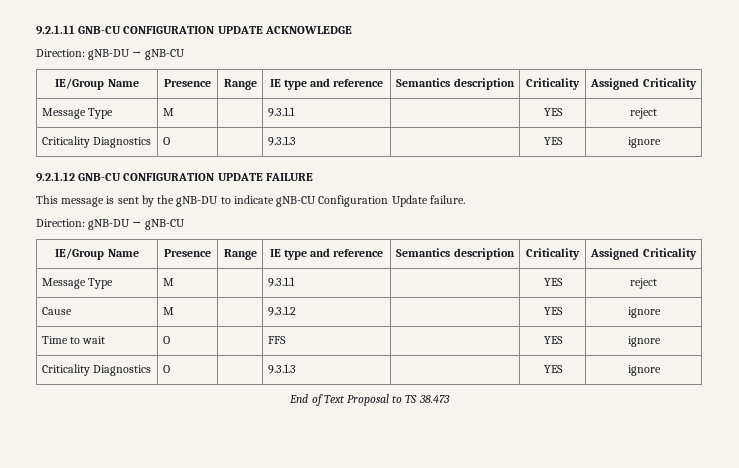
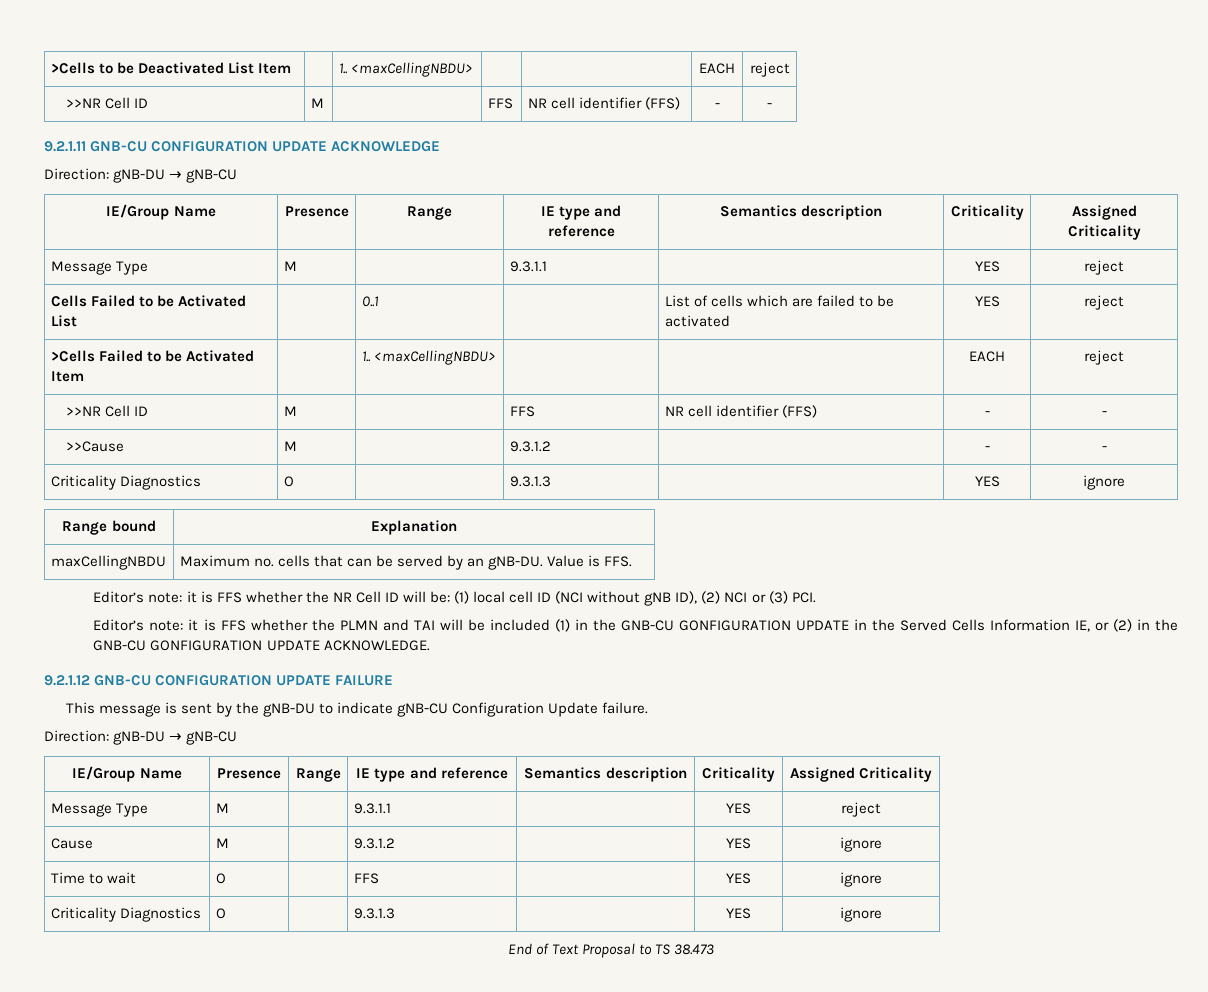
(36, 30) none -> [50,62,291,74] [338,62,473,77] [699,63,735,74] [749,62,790,77] [65,97,148,109] [310,98,324,108] [487,98,513,109] [527,97,680,110] [714,103,720,108] [767,103,772,108] >Cells to be Deactivated List Item | | 1.. <maxCellingNBDU> | | | EACH | reject // >>NR Cell ID | M | | FFS | NR cell identifier (FFS) | - | - //
[41,136,151,148] [162,137,170,145] [267,136,296,146] [543,137,563,145] [627,137,661,148] // Criticality Diagnostics | O | | 9.3.1.3 | | YES | ignore -> [50,295,246,307] [50,315,77,327] [361,296,378,307] [664,295,895,307] [664,315,730,327] [974,296,1000,307] [1083,295,1124,310] [50,350,254,362] [50,371,84,382] [361,350,496,365] [969,351,1005,362] [1083,350,1124,365] [65,405,148,417] [283,406,297,416] [509,406,535,417] [664,405,817,418] [984,411,990,416] [1101,411,1107,416] [65,441,124,452] [283,441,297,451] [509,441,551,452] [984,446,990,451] [1101,446,1107,451] [50,475,201,490] [283,476,294,487] [509,476,551,487] [974,476,1000,487] [1082,475,1125,490] [62,520,156,535] [371,520,457,535] [50,555,166,570] [179,555,633,570] [93,591,816,606] [93,619,1179,632] [93,640,430,651] // Cells Failed to be Activated List | | 0..1 | | List of cells which are failed to be activated | YES | reject // >Cells Failed to be Activated Item | | 1.. <maxCellingNBDU> | | | EACH | reject // >>NR Cell ID | M | | FFS | NR cell identifier (FFS) | - | - // >>Cause | M | | 9.3.1.2 | | - | - // Criticality Diagnostics | O | | 9.3.1.3 | | YES | ignore // Range bound | Explanation // maxCellingNBDU | Maximum no. cells that can be served by an gNB-DU. Value is FFS. // Editor’s note: it is FFS whether the NR Cell ID will be: (1) local cell ID (NCI without gNB ID), (2) NCI or (3) PCI. // Editor’s note: it is FFS whether the PLMN and TAI will be included (1) in the GNB-CU GONFIGURATION UPDATE in the Served Cells Information IE, or (2) in the GNB-CU GONFIGURATION UPDATE ACKNOWLEDGE.

